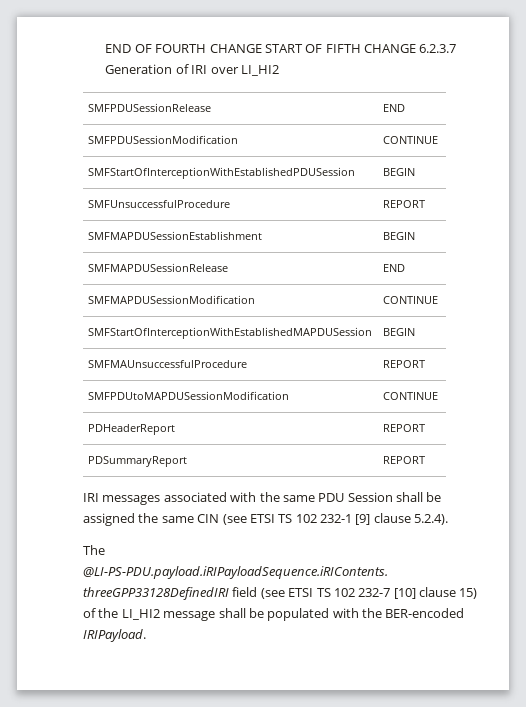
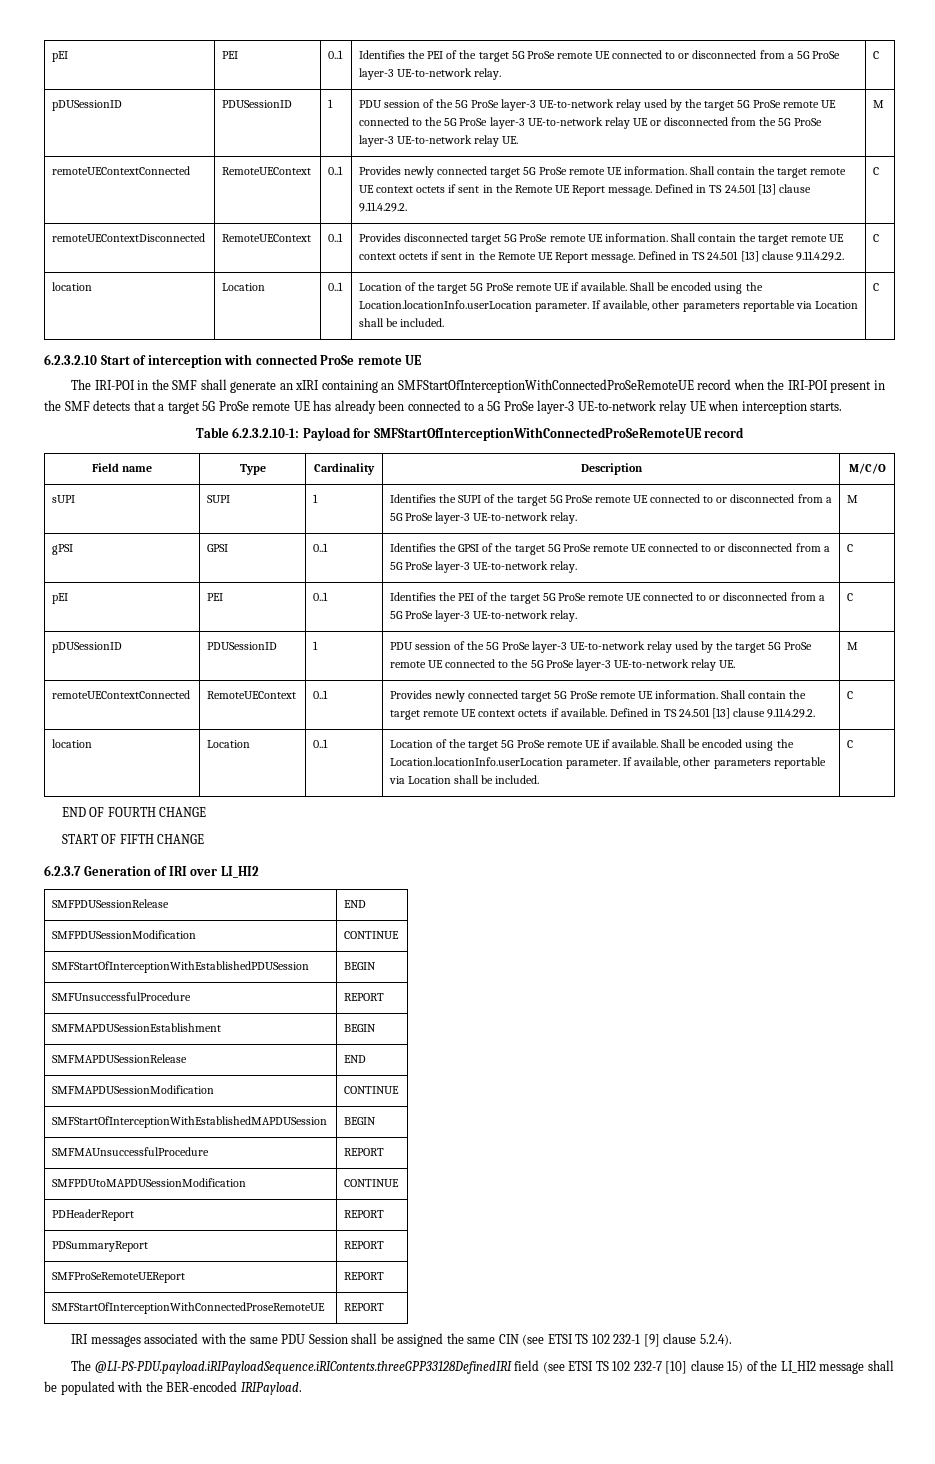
(105, 48) none -> [52,51,69,62] [222,51,239,59] [328,50,344,59] [359,50,840,62] [359,68,502,80] [873,51,880,59] [52,100,123,111] [222,100,293,108] [328,99,334,108] [359,99,836,111] [359,117,822,129] [359,135,519,147] [873,100,885,108] [52,166,191,175] [222,167,312,175] [328,166,344,175] [359,166,847,178] [359,184,811,196] [359,202,408,212] [873,167,880,175] [52,233,206,242] [222,234,312,242] [328,233,344,242] [359,233,845,245] [359,251,844,263] [873,234,880,242] [52,282,93,291] [222,283,266,291] [328,282,344,291] [359,282,763,294] [359,300,858,312] [359,318,445,327] [873,283,880,291] [44,354,422,368] [71,379,885,393] [44,400,843,414] [195,427,745,441] [91,463,153,472] [239,464,266,475] [314,463,375,475] [580,463,643,475] [848,463,886,474] [52,495,76,503] [207,495,231,503] [313,494,319,503] [390,494,832,506] [390,512,578,524] [847,495,859,503] [52,544,74,555] [207,544,229,552] [313,543,329,552] [390,543,830,555] [390,561,578,573] [847,544,854,552] [52,593,69,604] [207,593,224,601] [313,592,329,601] [390,592,825,604] [390,610,578,622] [847,593,854,601] [52,642,123,653] [207,642,278,650] [313,641,319,650] [390,641,812,653] [390,659,736,671] [847,642,859,650] [52,690,191,699] [207,691,297,699] [313,690,329,699] [390,690,807,702] [390,708,816,720] [847,691,854,699] [52,739,93,748] [207,740,251,748] [313,739,329,748] [390,739,794,751] [390,757,826,769] [389,775,540,784] [847,740,854,748] pEI | PEI | 0..1 | Identifies the PEI of the target 5G ProSe remote UE connected to or disconnected from a 5G ProSe layer-3 UE-to-network relay. | C // pDUSessionID | PDUSessionID | 1 | PDU session of the 5G ProSe layer-3 UE-to-network relay used by the target 5G ProSe remote UE connected to the 5G ProSe layer-3 UE-to-network relay UE or disconnected from the 5G ProSe layer-3 UE-to-network relay UE. | M // remoteUEContextConnected | RemoteUEContext | 0..1 | Provides newly connected target 5G ProSe remote UE information. Shall contain the target remote UE context octets if sent in the Remote UE Report message. Defined in TS 24.501 [13] clause 9.11.4.29.2. | C // remoteUEContextDisconnected | RemoteUEContext | 0..1 | Provides disconnected target 5G ProSe remote UE information. Shall contain the target remote UE context octets if sent in the Remote UE Report message. Defined in TS 24.501 [13] clause 9.11.4.29.2. | C // location | Location | 0..1 | Location of the target 5G ProSe remote UE if available. Shall be encoded using the Location.locationInfo.userLocation parameter. If available, other parameters reportable via Location shall be included. | C // 6.2.3.2.10 Start of interception with connected ProSe remote UE // The IRI-POI in the SMF shall generate an xIRI containing an SMFStartOfInterceptionWithConnectedProSeRemoteUE record when the IRI-POI present in the SMF detects that a target 5G ProSe remote UE has already been connected to a 5G ProSe layer-3 UE-to-network relay UE when interception starts. // Table 6.2.3.2.10-1: Payload for SMFStartOfInterceptionWithConnectedProSeRemoteUE record // Field name | Type | Cardinality | Description | M/C/O // sUPI | SUPI | 1 | Identifies the SUPI of the target 5G ProSe remote UE connected to or disconnected from a 5G ProSe layer-3 UE-to-network relay. | M // gPSI | GPSI | 0..1 | Identifies the GPSI of the target 5G ProSe remote UE connected to or disconnected from a 5G ProSe layer-3 UE-to-network relay. | C // pEI | PEI | 0..1 | Identifies the PEI of the target 5G ProSe remote UE connected to or disconnected from a 5G ProSe layer-3 UE-to-network relay. | C // pDUSessionID | PDUSessionID | 1 | PDU session of the 5G ProSe layer-3 UE-to-network relay used by the target 5G ProSe remote UE connected to the 5G ProSe layer-3 UE-to-network relay UE. | M // remoteUEContextConnected | RemoteUEContext | 0..1 | Provides newly connected target 5G ProSe remote UE information. Shall contain the target remote UE context octets if available. Defined in TS 24.501 [13] clause 9.11.4.29.2. | C // location | Location | 0..1 | Location of the target 5G ProSe remote UE if available. Shall be encoded using the Location.locationInfo.userLocation parameter. If available, other parameters reportable via Location shall be included. | C //
(262, 48) none -> (207, 812) //
(417, 48) none -> (205, 839) //
(426, 460) none -> [52,1272,186,1283] [344,1272,385,1280] [52,1302,326,1314] [344,1303,385,1311] // SMFProSeRemoteUEReport | REPORT // SMFStartOfInterceptionWithConnectedProseRemoteUE | REPORT

